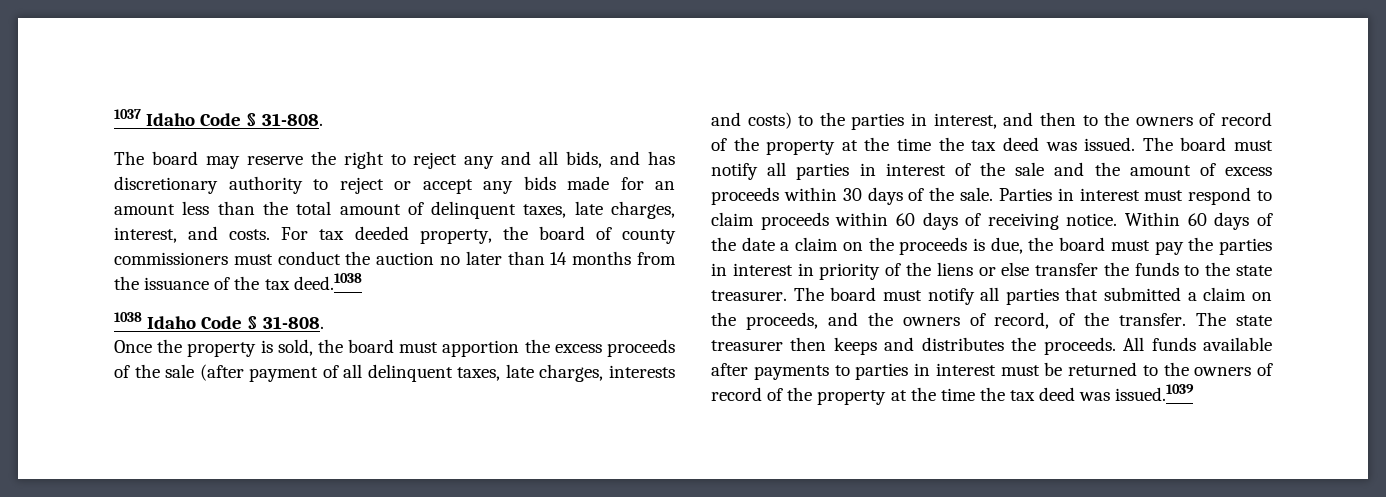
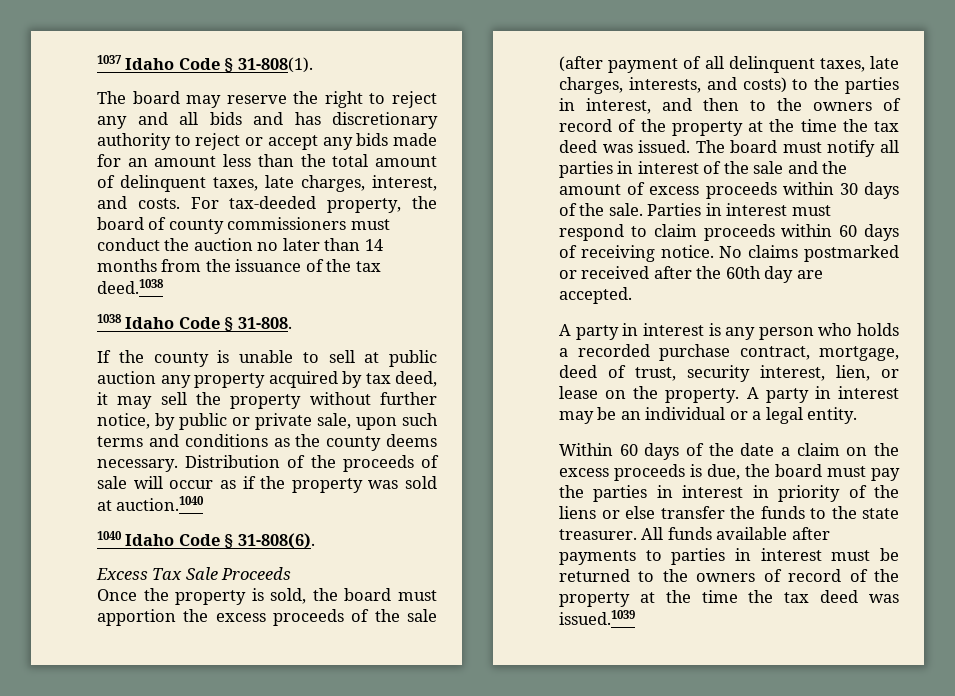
[261,113,323,126] 31-808. -> [237,57,313,73] 31-808(1).
[566,151,603,168] bids, -> [209,112,242,125] bids
[319,226,409,240] tax deeded -> [229,196,317,209] tax-deeded
(324, 322) none -> [97,350,437,367] [97,371,437,388] [97,392,437,409] [97,413,438,430] [97,434,437,451] [97,455,440,472] [97,476,437,493] [97,496,205,511] [97,531,315,549] [96,567,292,580] // If the county is unable to sell at public auction any property acquired by tax deed, it may sell the property without further notice, by public or private sale, upon such terms and conditions as the county deems necessary. Distribution of the proceeds of sale will occur as if the property was sold at auction.1040 // 1040 Idaho Code § 31-808(6). // Excess Tax Sale Proceeds
[609,365,676,378] interests -> [628,77,701,93] interests,
(1118, 219) none -> [719,245,899,262] [559,266,823,283] [559,287,632,304] [559,323,899,340] [559,344,899,361] [559,365,899,382] [559,386,899,403] [559,407,858,424] No claims postmarked or received after the 60th day are accepted. // A party in interest is any person who holds a recorded purchase contract, mortgage, deed of trust, security interest, lien, or lease on the property. A party in interest may be an individual or a legal entity. //
(894, 244) none -> [559,468,609,477] excess
[793,287,1272,305] [711,312,1272,330] [711,337,1116,355] The board must notify all parties that submitted a claim on the proceeds, and the owners of record, of the transfer. The state treasurer then keeps and distributes the proceeds. -> (637, 534) none

